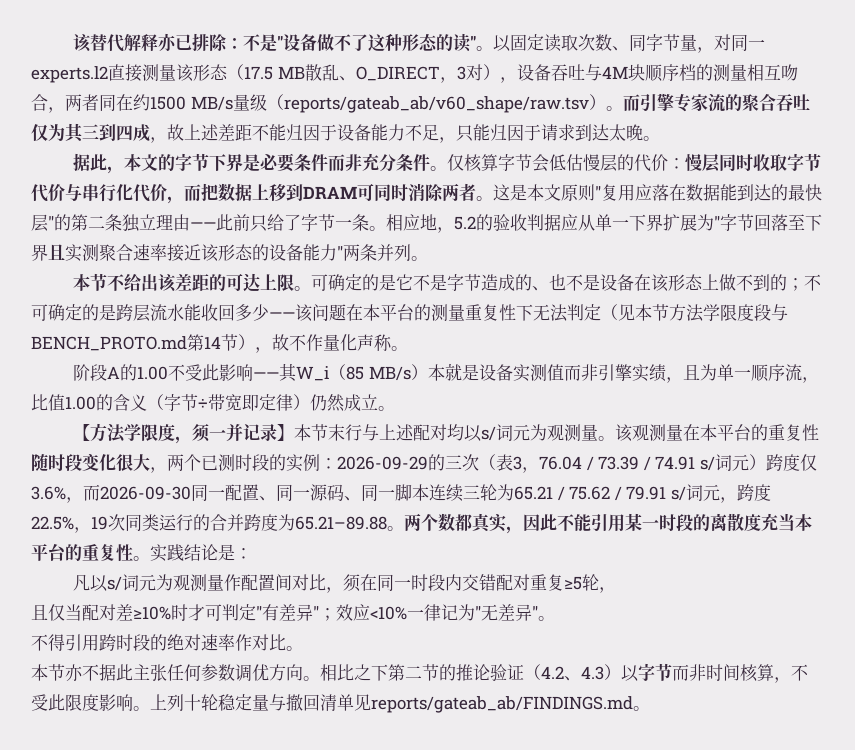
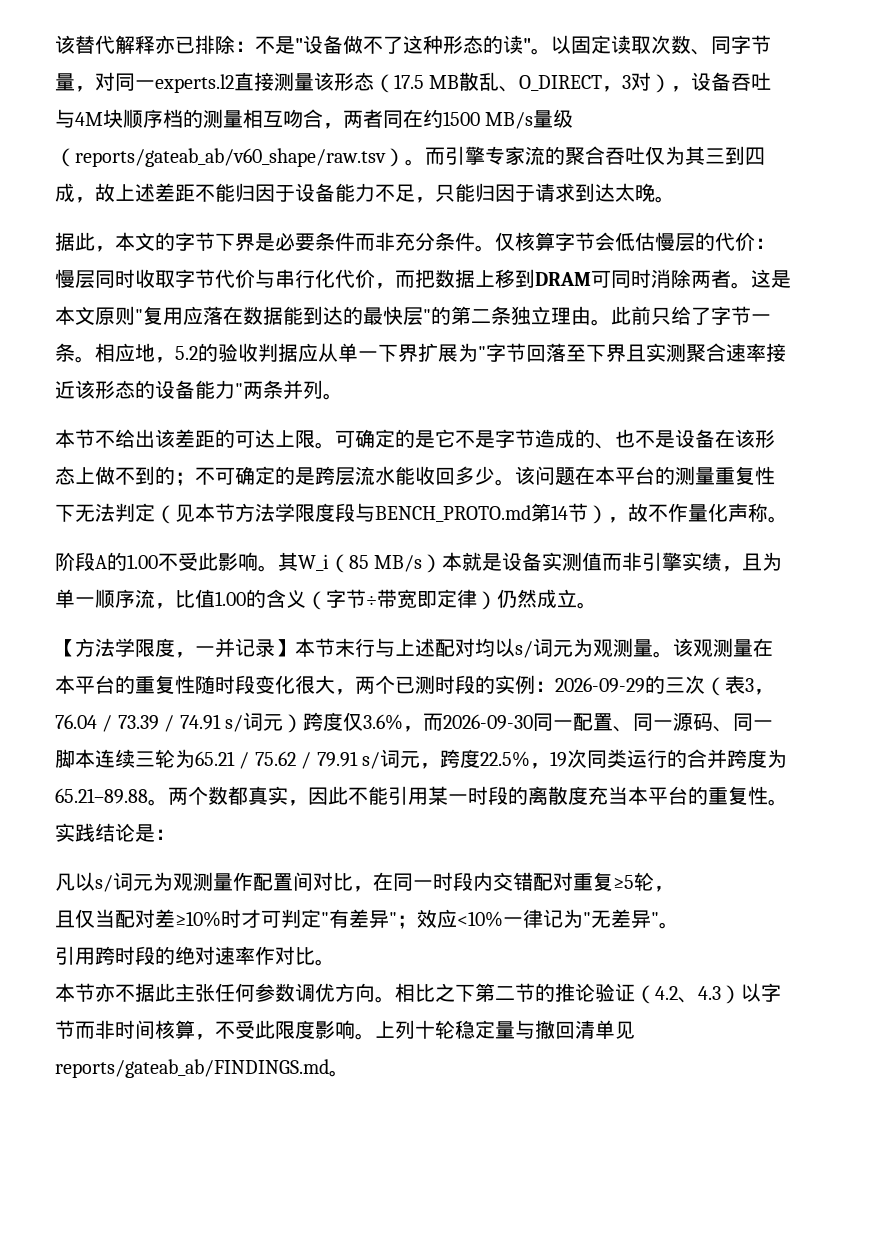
[190,222,216,229] —— -> [591,319,611,326] 。
[269,312,295,319] —— -> [495,479,515,486] 。
[253,372,280,379] —— -> [258,565,278,572] 。
[192,423,211,442] 须 -> (195, 655) none
[343,574,362,592] 须 -> (373, 889) none
[31,634,65,651] 不得 -> (679, 925) none

